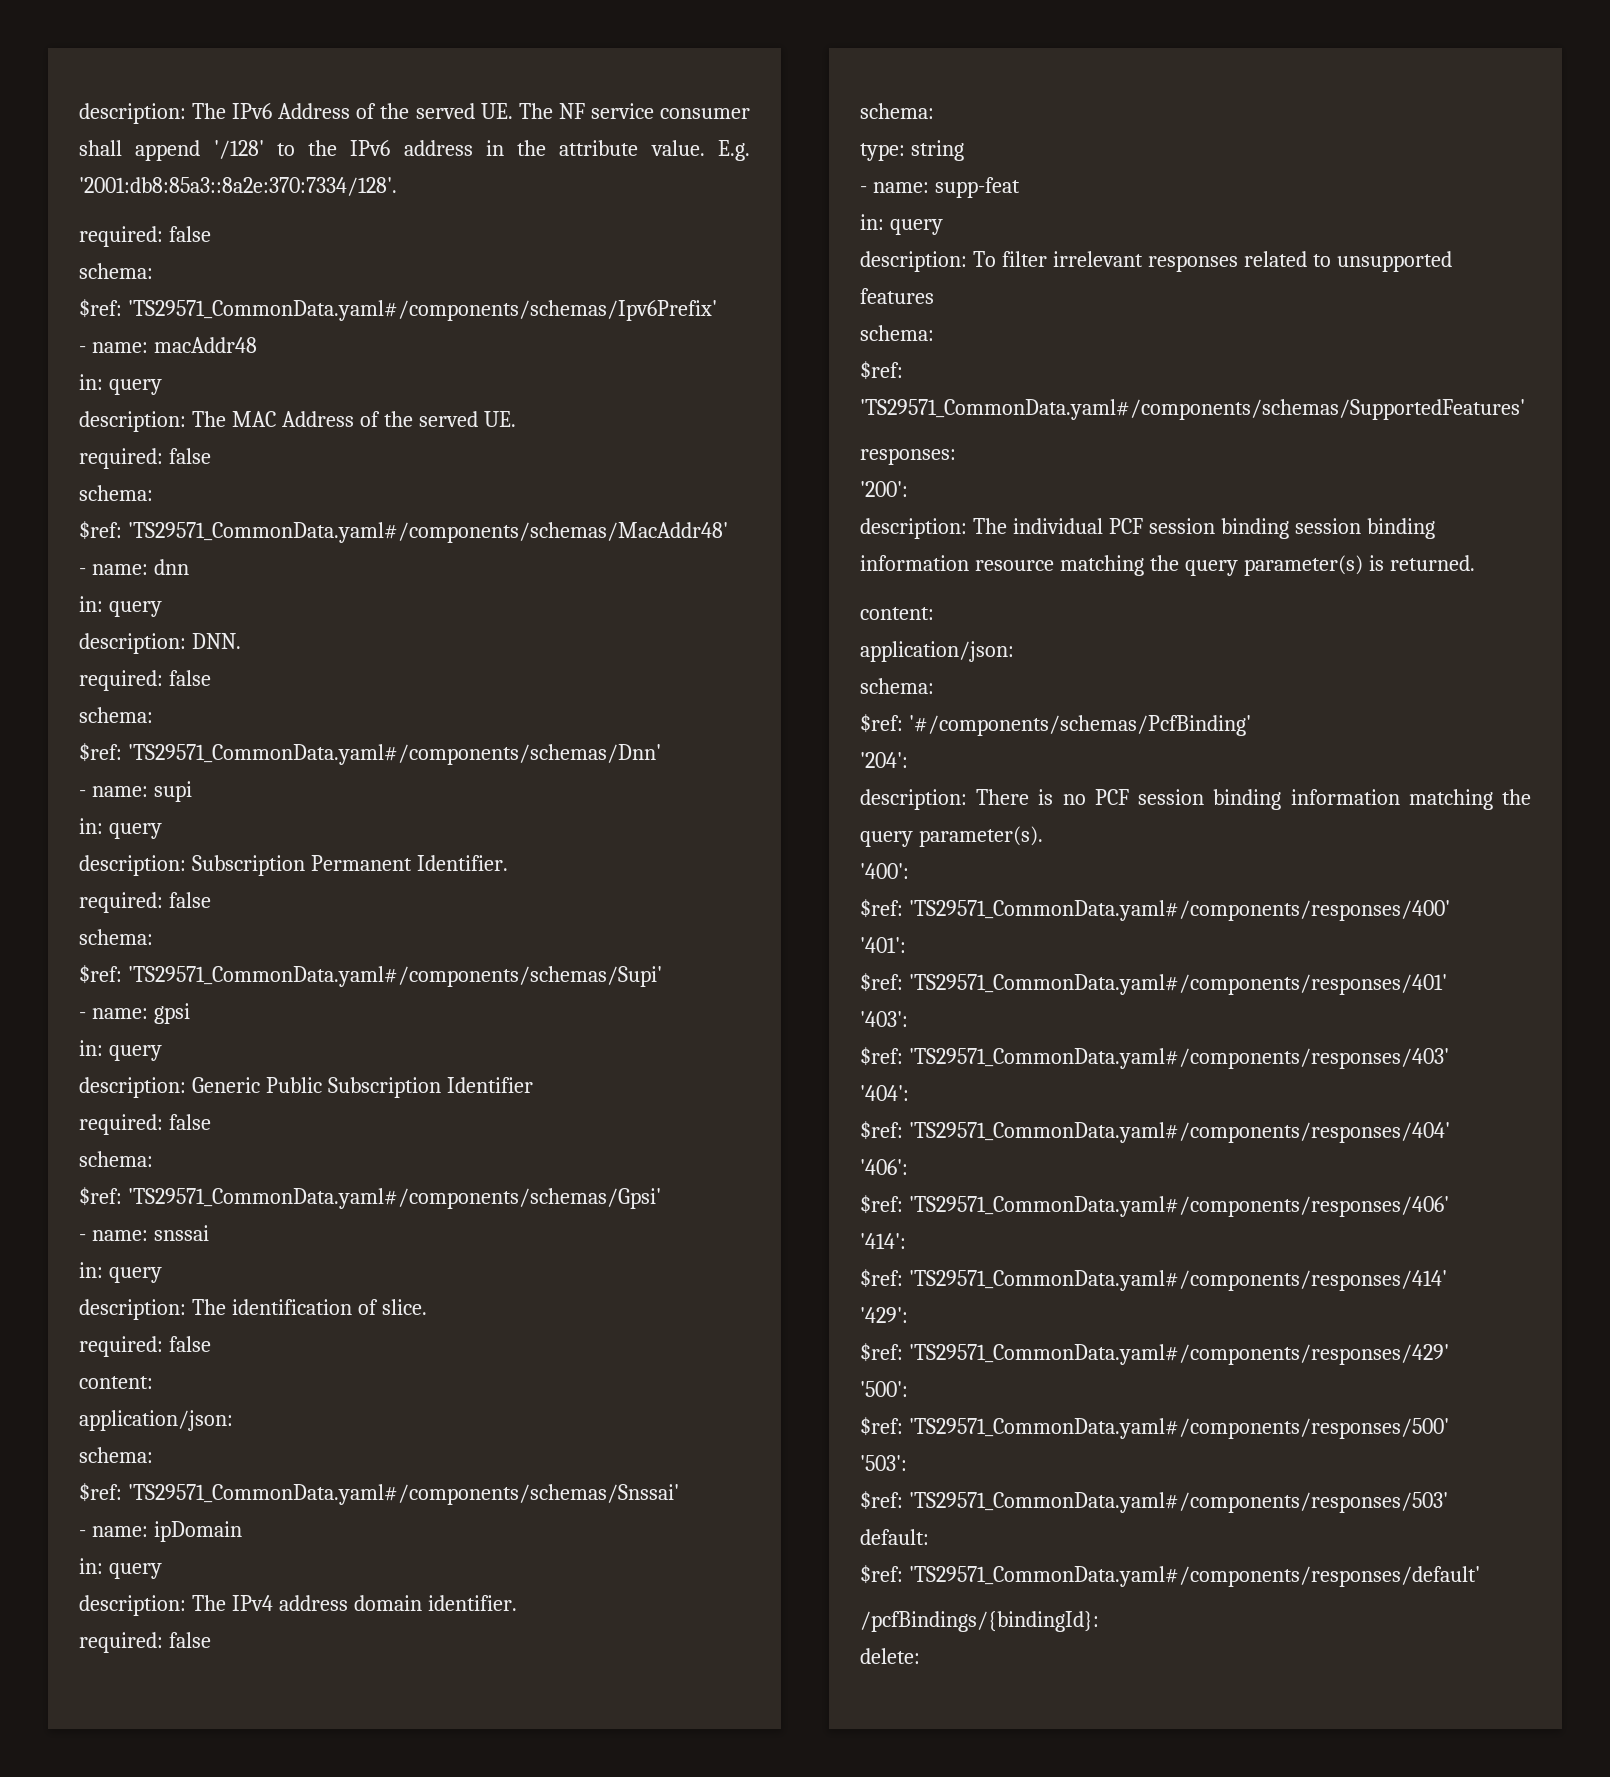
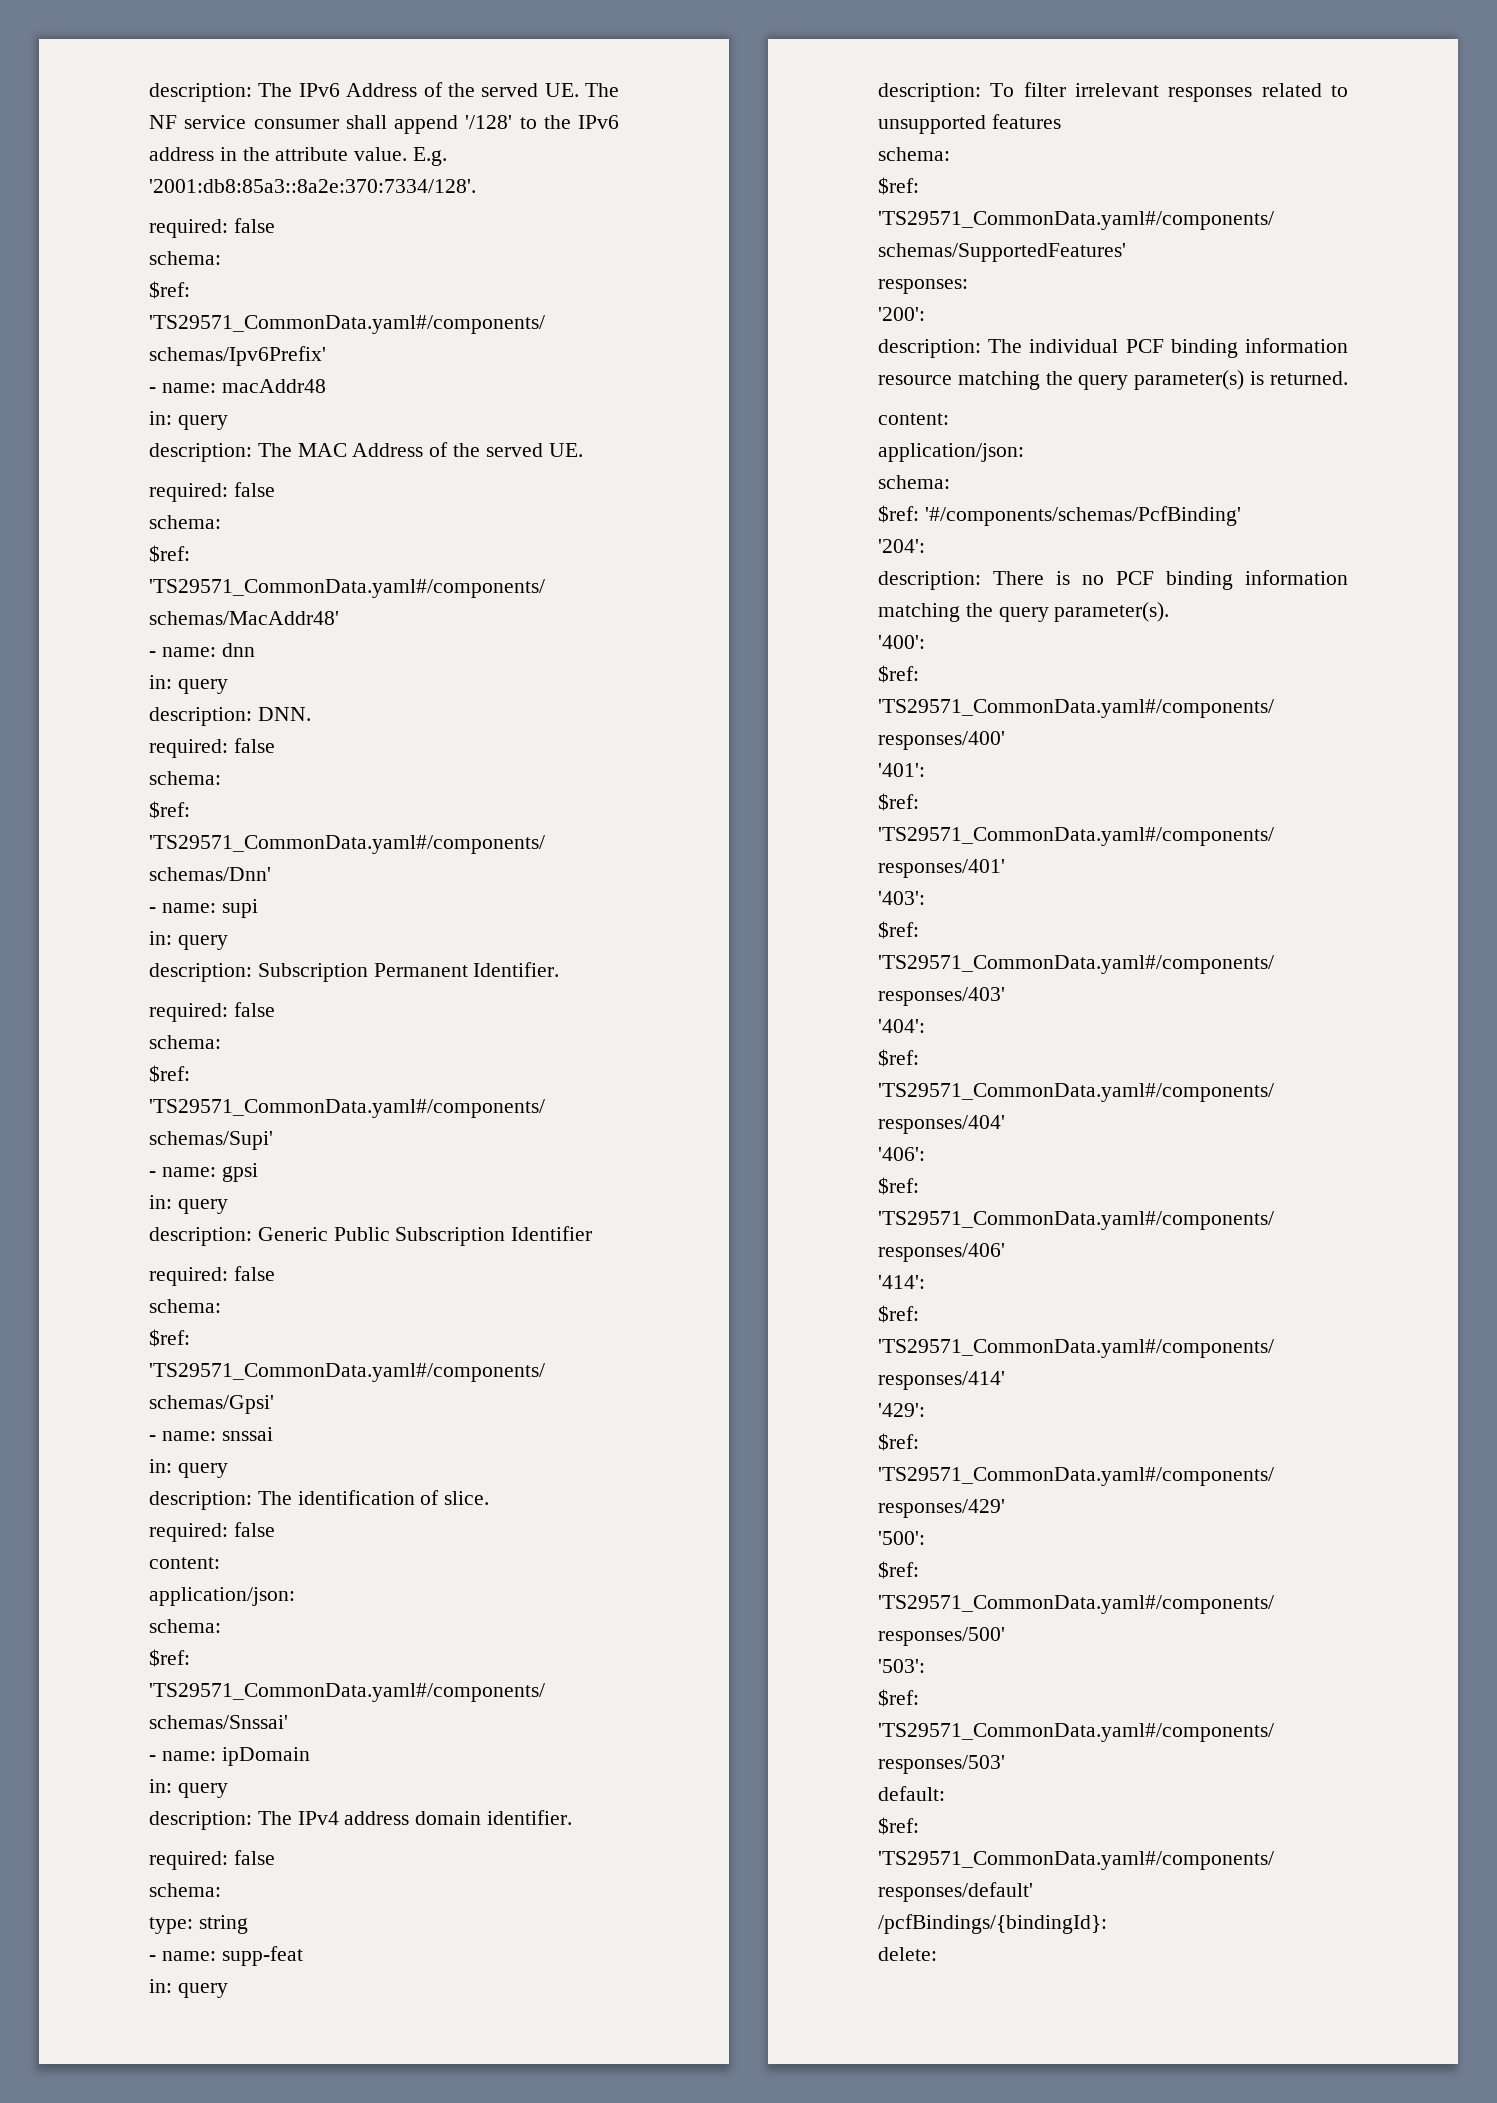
[1148,518,1361,539] session binding session -> (1164, 346) none
[1138,789,1205,805] session -> (1154, 578) none

